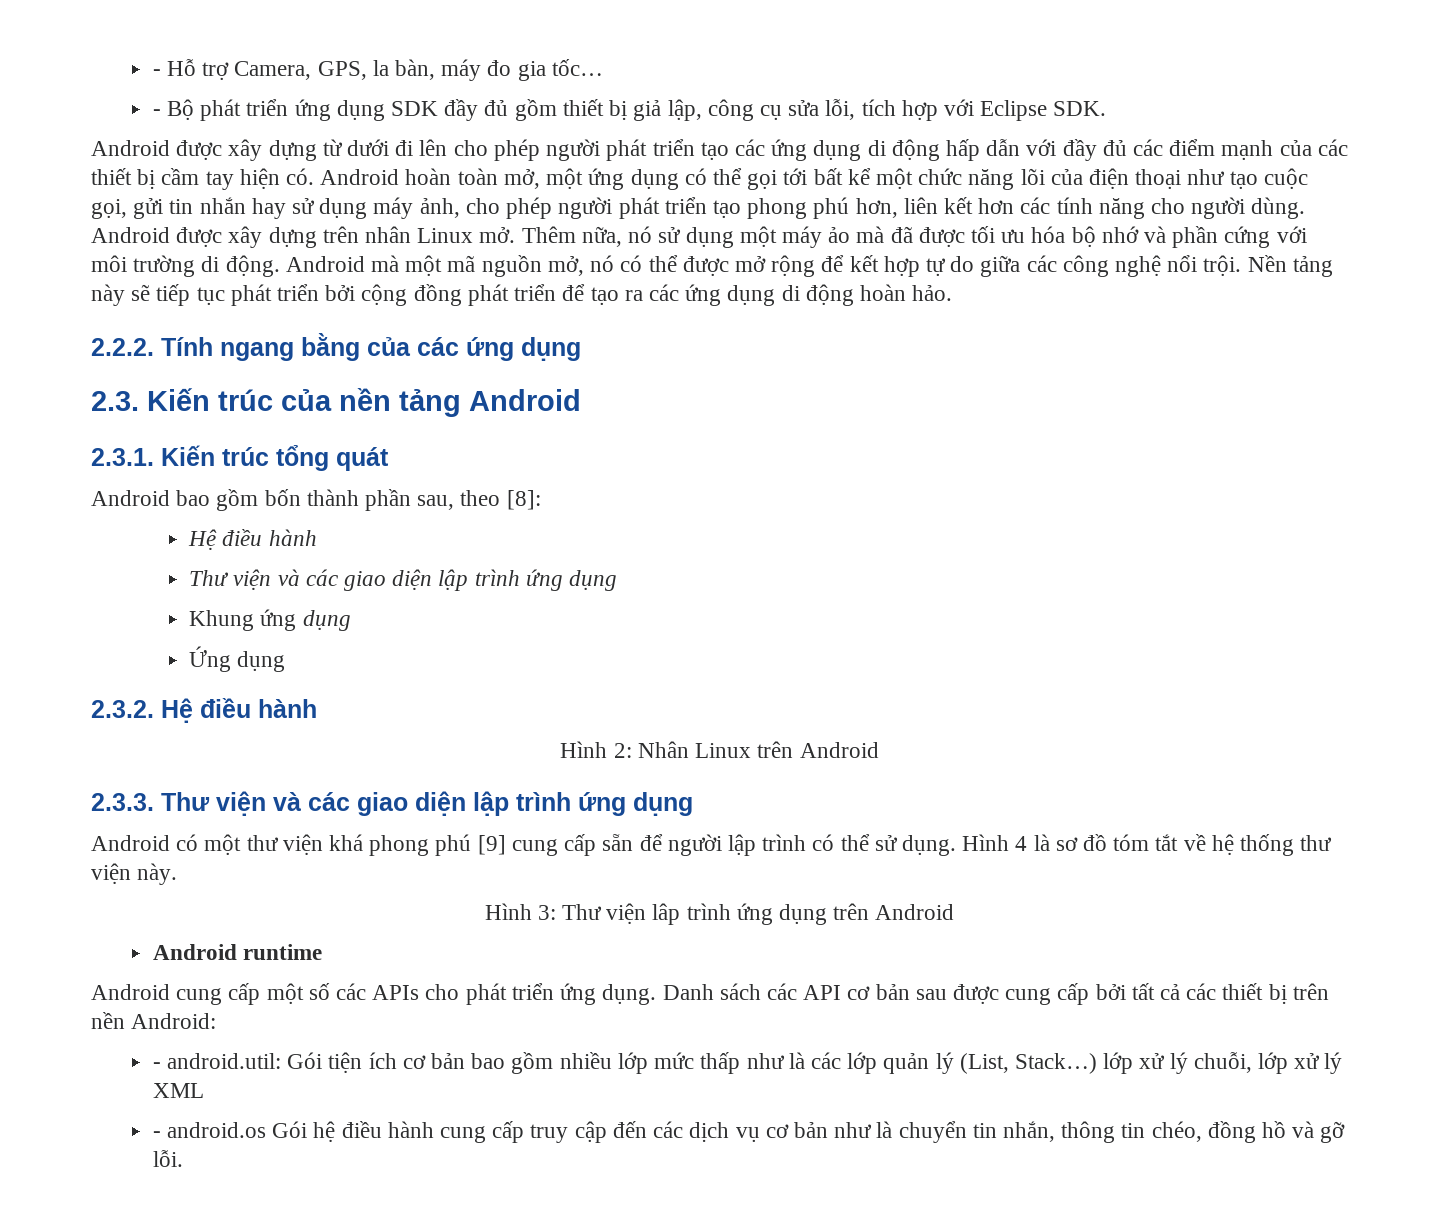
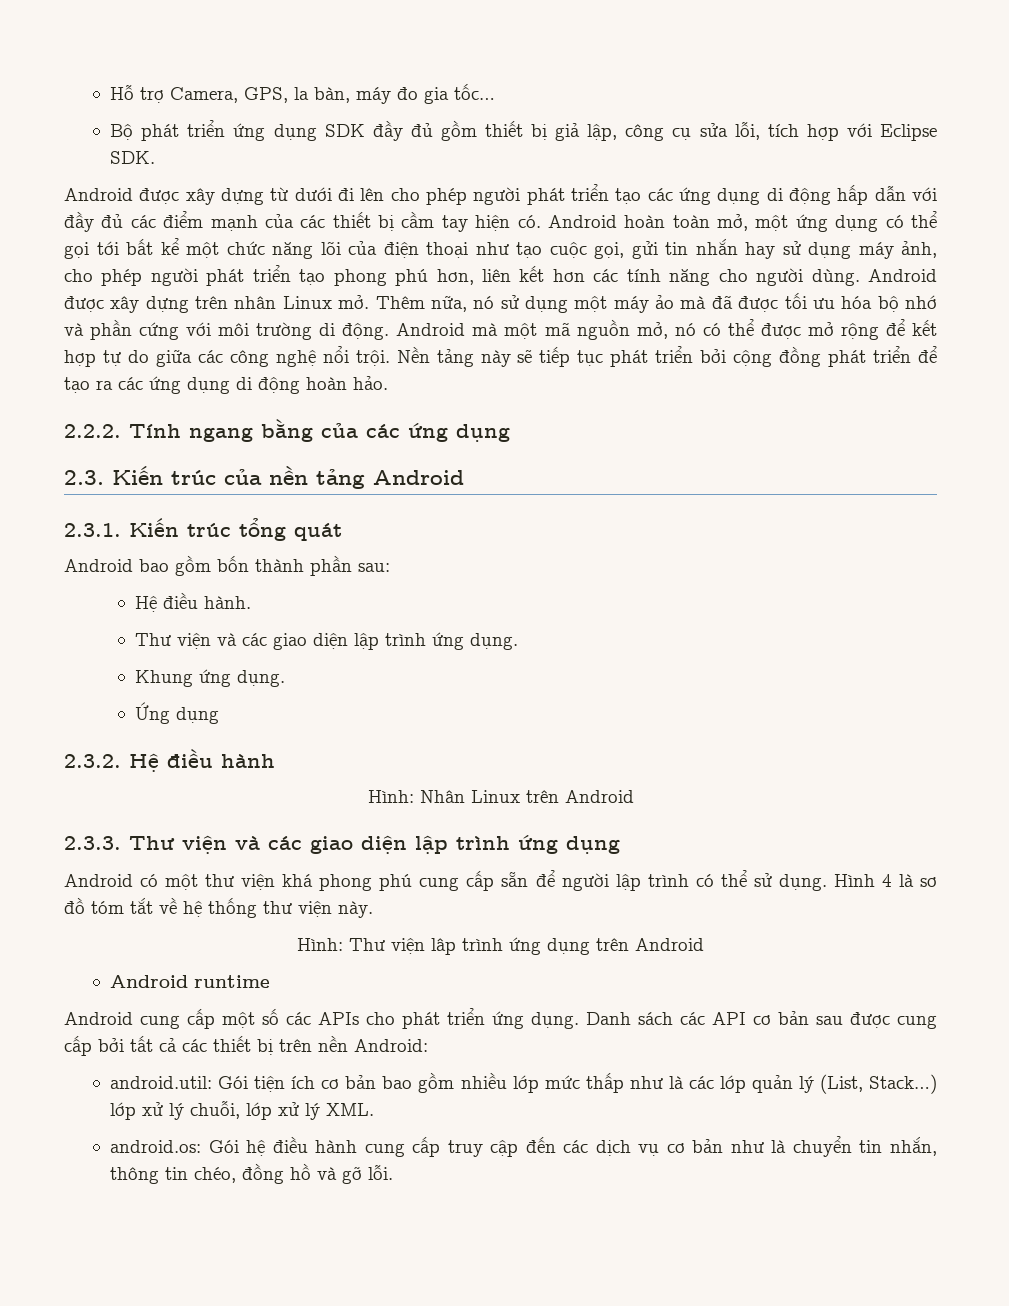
[152,69,161,76] - -> (110, 92) none
[152,109,161,116] - -> (496, 91) none
[417,490,541,510] [188,529,317,550] [189,569,618,591] sau, theo [8]: // Hệ điều hành // Thư viện và các giao diện lập trình ứng dụng -> [358,563,390,572] [135,592,252,612] [135,632,519,650] sau: // Hệ điều hành. // Thư viện và các giao diện lập trình ứng dụng.
[302,610,351,631] dụng -> [237,670,286,687] dụng.
[560,741,632,758] Hình 2: -> [367,790,414,803] Hình:
[477,835,506,855] [9] -> (413, 882) none
[484,903,556,920] Hình 3: -> [297,938,343,951] Hình:
[152,1062,161,1069] - -> (428, 1045) none
[152,1083,204,1098] [152,1122,266,1138] XML // - android.os -> [326,1103,375,1116] [110,1140,202,1153] XML. // android.os:

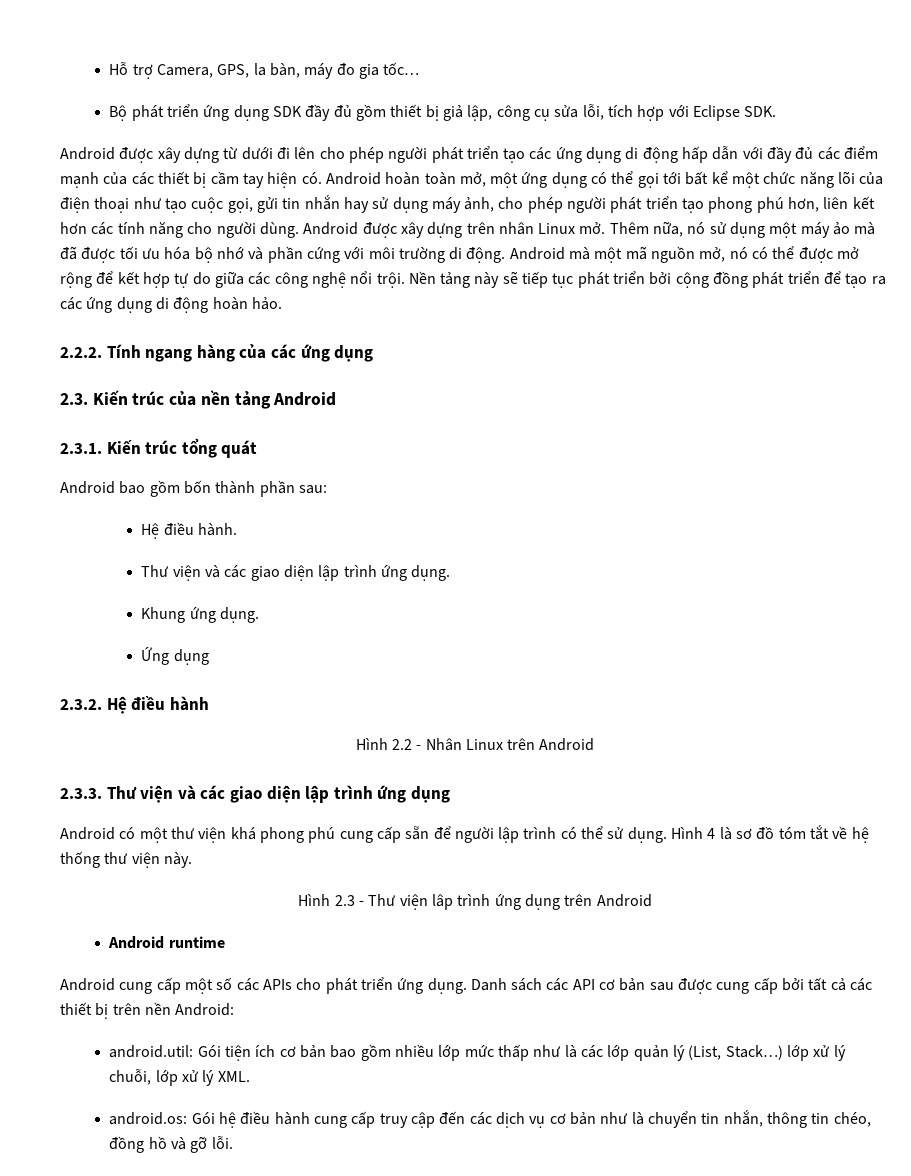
[261,419,313,442] bằng -> [196,344,235,362] hàng
[367,790,414,803] Hình: -> [355,738,422,750] Hình 2.2 -
[297,938,343,951] Hình: -> [298,894,365,906] Hình 2.3 -

